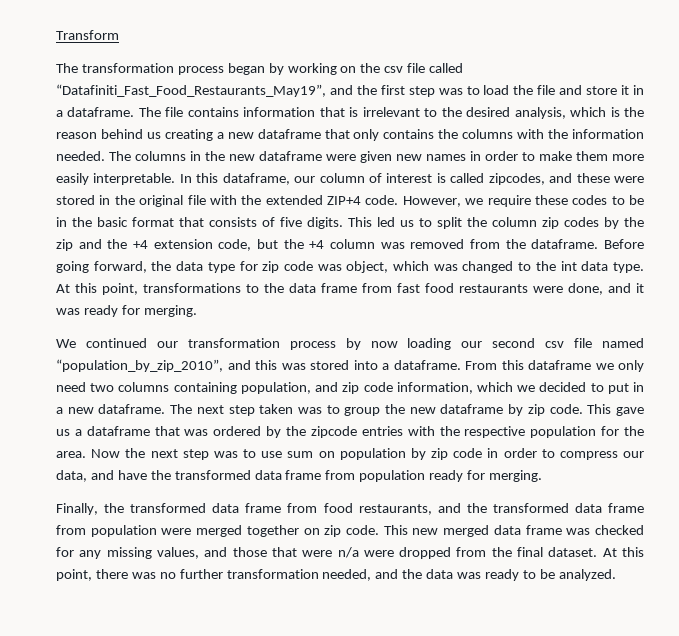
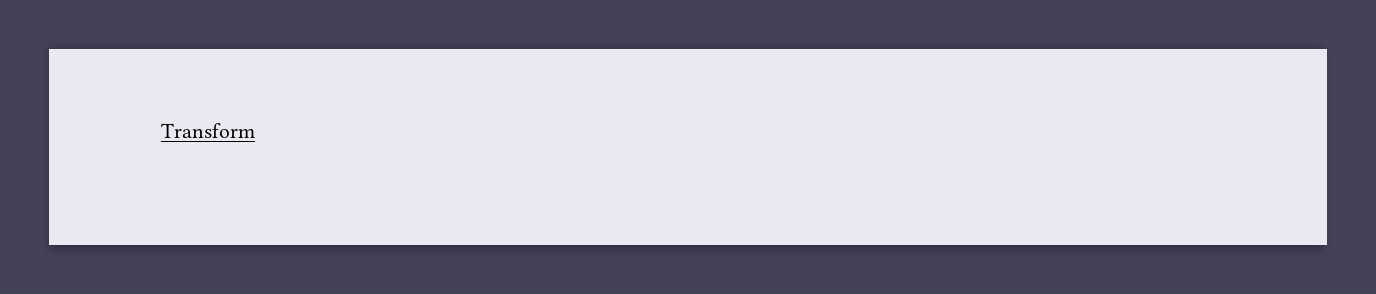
[56,63,464,75] [56,84,644,97] [56,107,644,119] [56,129,645,141] [56,151,644,163] [56,173,645,185] [56,195,644,207] [56,217,644,229] [56,239,645,251] [56,261,644,273] [56,283,644,295] [56,305,197,317] [56,338,644,350] [56,359,644,372] [56,382,644,394] [56,404,644,416] [56,426,645,438] [56,448,645,460] [56,470,543,482] [56,503,644,515] [56,525,645,537] [56,547,644,559] [56,569,616,581] // The transformation process began by working on the csv file called “Datafiniti_Fast_Food_Restaurants_May19”, and the first step was to load the file and store it in a dataframe. The file contains information that is irrelevant to the desired analysis, which is the reason behind us creating a new dataframe that only contains the columns with the information needed. The columns in the new dataframe were given new names in order to make them more easily interpretable. In this dataframe, our column of interest is called zipcodes, and these were stored in the original file with the extended ZIP+4 code. However, we require these codes to be in the basic format that consists of five digits. This led us to split the column zip codes by the zip and the +4 extension code, but the +4 column was removed from the dataframe. Before going forward, the data type for zip code was object, which was changed to the int data type. At this point, transformations to the data frame from fast food restaurants were done, and it was ready for merging. // We continued our transformation process by now loading our second csv file named “population_by_zip_2010”, and this was stored into a dataframe. From this dataframe we only need two columns containing population, and zip code information, which we decided to put in a new dataframe. The next step taken was to group the new dataframe by zip code. This gave us a dataframe that was ordered by the zipcode entries with the respective population for the area. Now the next step was to use sum on population by zip code in order to compress our data, and have the transformed data frame from population ready for merging. // Finally, the transformed data frame from food restaurants, and the transformed data frame from population were merged together on zip code. This new merged data frame was checked for any missing values, and those that were n/a were dropped from the final dataset. At this point, there was no further transformation needed, and the data was ready to be analyzed. -> (255, 130) none

